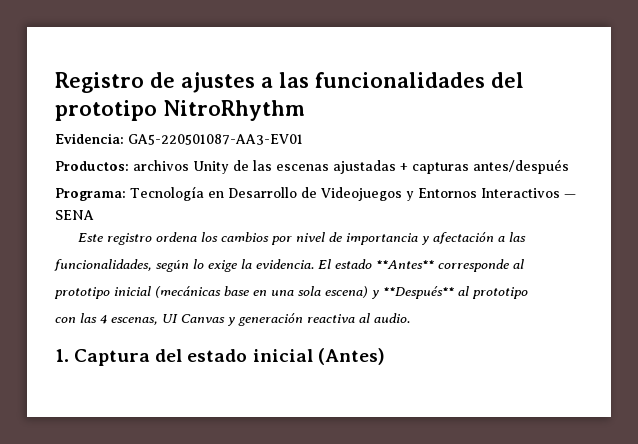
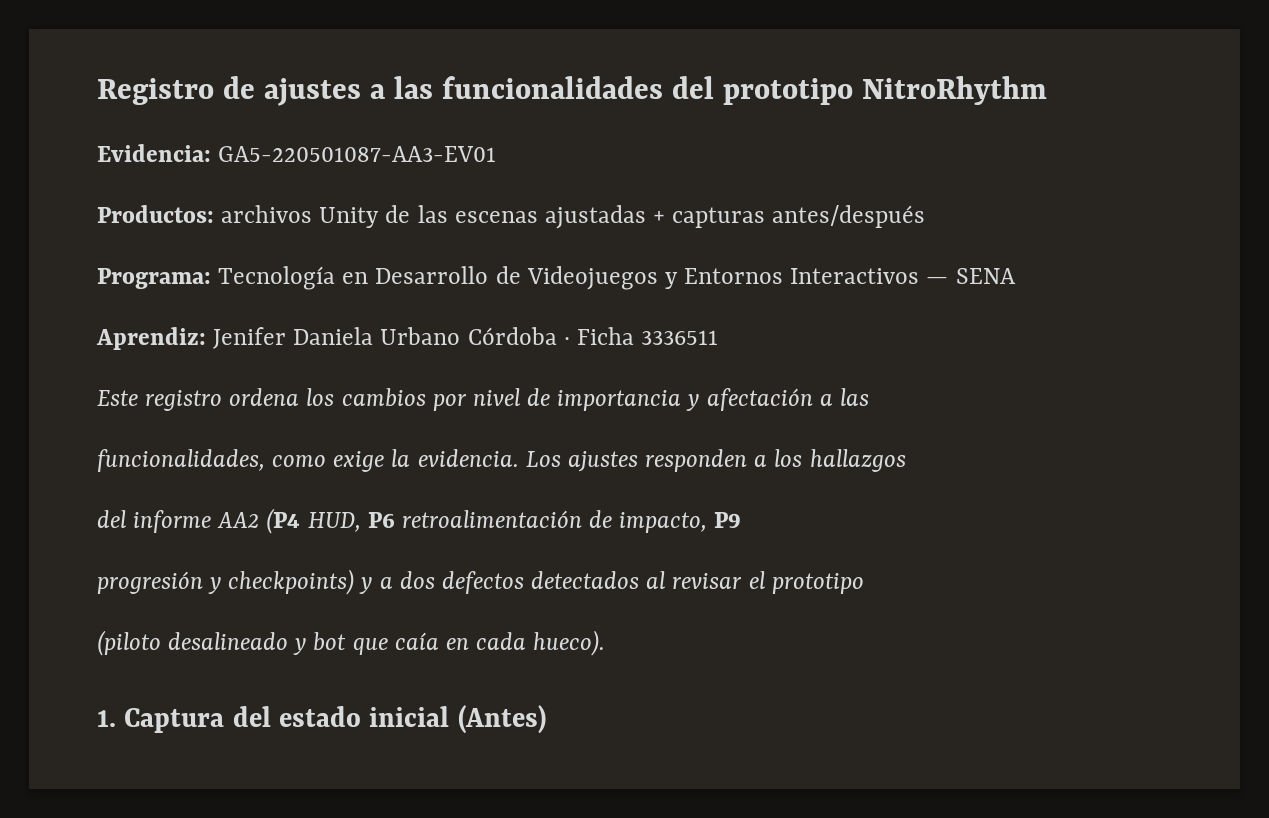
(94, 215) none -> [96,327,719,350] // Aprendiz: Jenifer Daniela Urbano Córdoba · Ficha 3336511
[156,259,204,272] según lo -> [272,455,327,467] como
[318,259,524,272] [54,286,528,299] [55,313,410,326] El estado **Antes** corresponde al // prototipo inicial (mecánicas base en una sola escena) y **Después** al prototipo // con las 4 escenas, UI Canvas y generación reactiva al audio. -> [525,449,906,472] [97,508,742,534] [97,569,864,595] [97,630,606,656] Los ajustes responden a los hallazgos // del informe AA2 (P4 HUD, P6 retroalimentación de impacto, P9 // progresión y checkpoints) y a dos defectos detectados al revisar el prototipo // (piloto desalineado y bot que caía en cada hueco).

